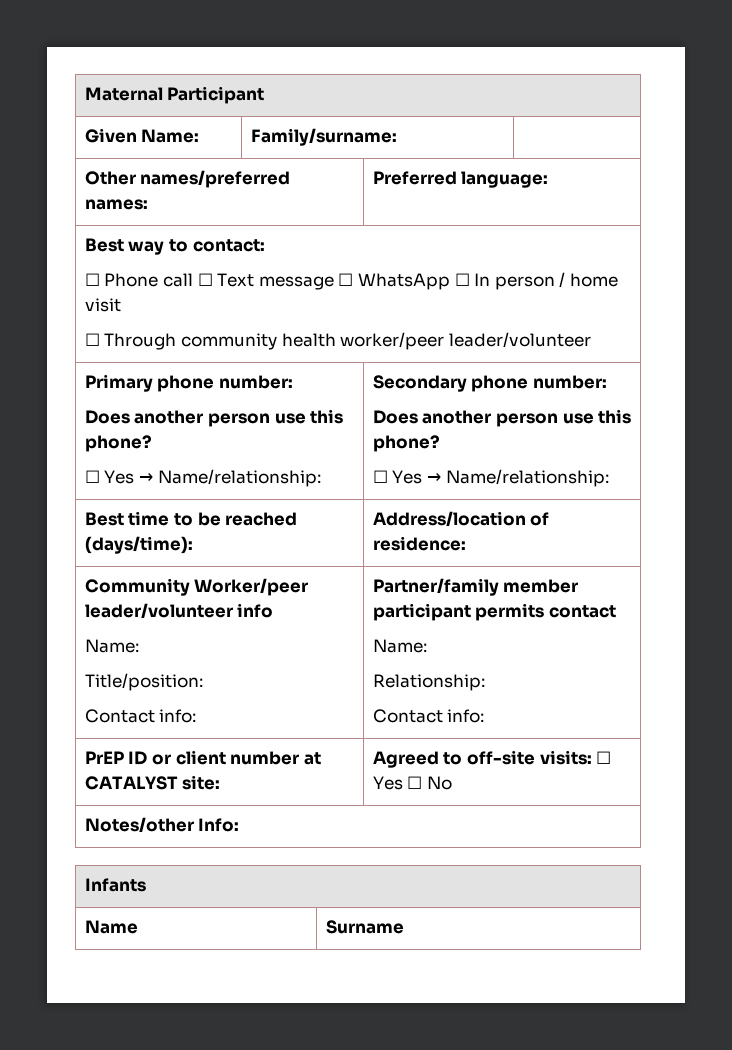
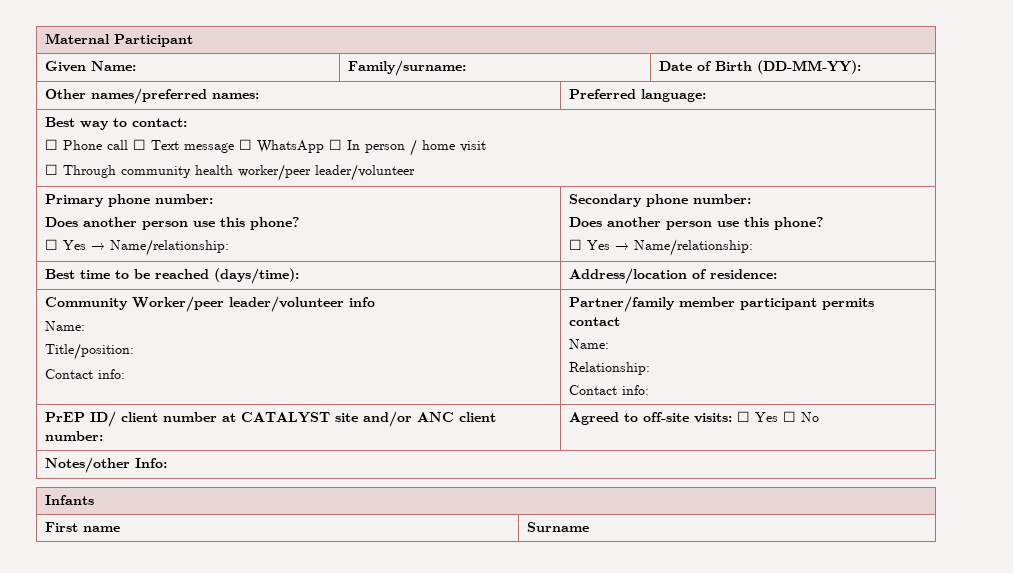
(397, 137) none -> [658,60,861,74] Date of Birth (DD-MM-YY):
[128,751,171,765] ID or -> [89,411,116,427] ID/
[182,775,221,790] site: -> [334,411,496,427] [44,431,103,441] site and/or ANC client number:
[84,920,138,934] Name -> [44,522,120,532] First name

